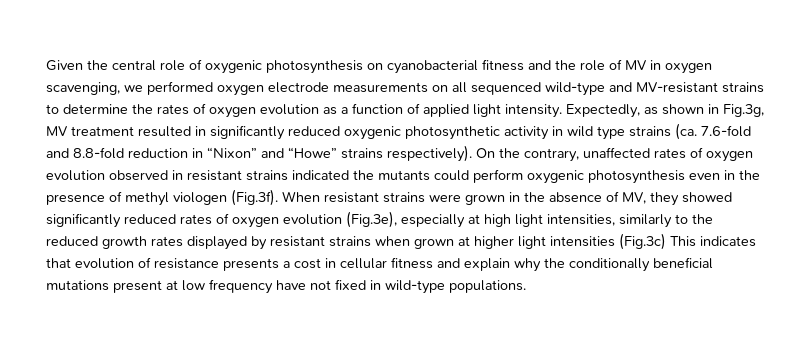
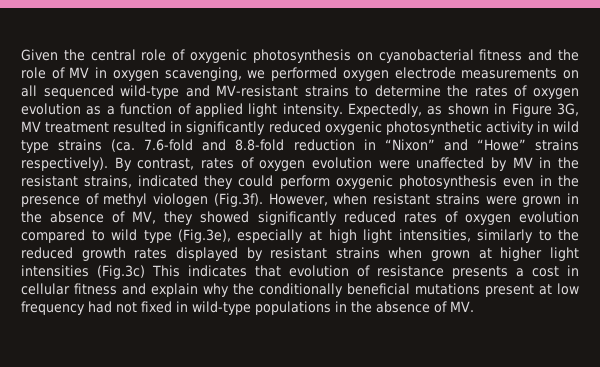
[723,104,764,117] Fig.3g, -> [511,103,579,117] Figure 3G,
[476,147,753,162] [46,170,430,181] On the contrary, unaffected rates of oxygen evolution observed in resistant strains indicated the mutants -> [114,157,579,171] [21,175,234,189] By contrast, rates of oxygen evolution were unaffected by MV in the resistant strains, indicated they
[282,191,320,202] When -> [268,193,368,206] However, when
(342, 219) none -> [21,229,172,243] compared to wild type
[276,280,306,290] have -> [88,301,112,313] had
[449,280,526,293] populations. -> [255,301,474,315] populations in the absence of MV.

